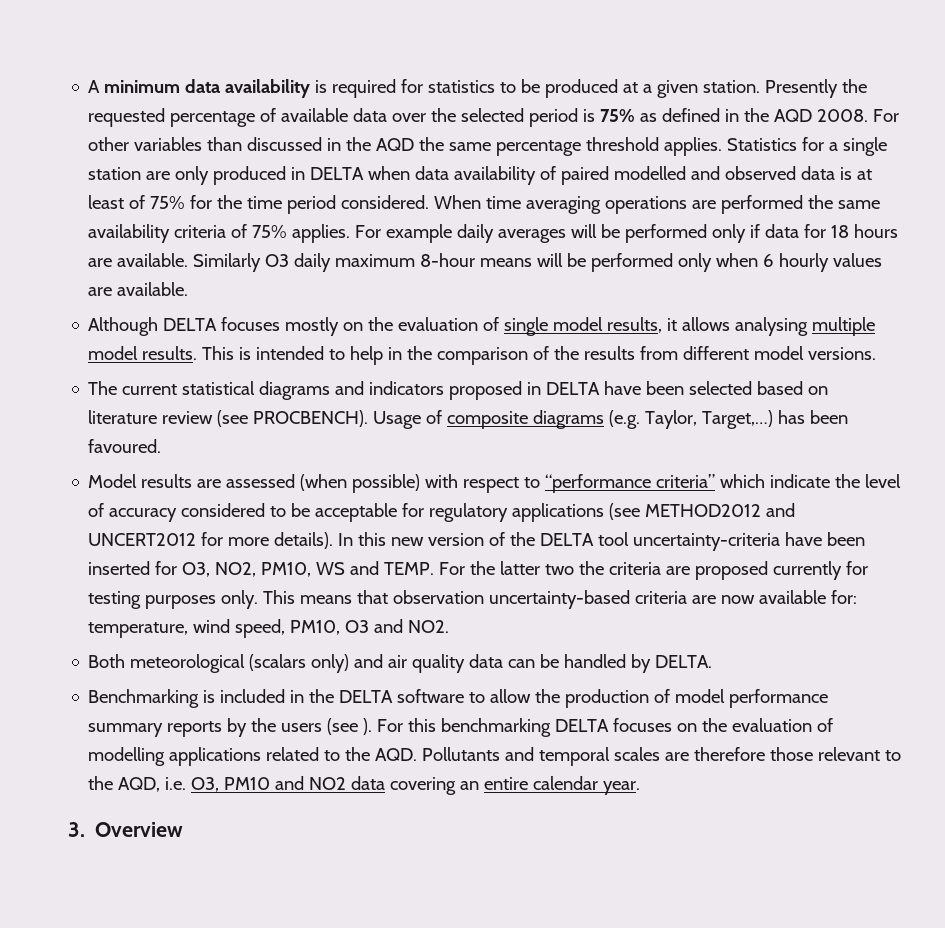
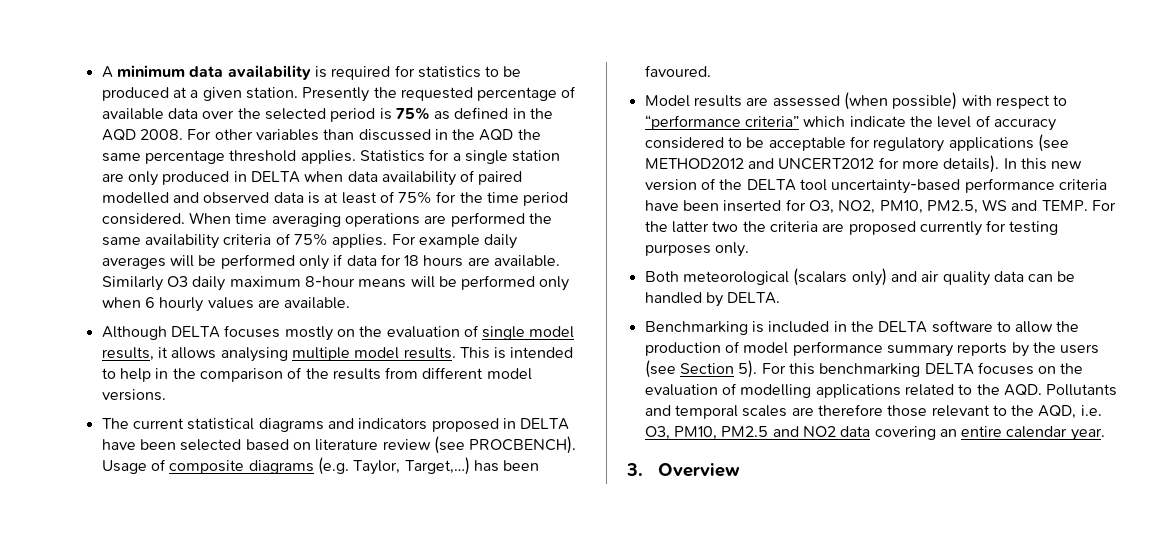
[633,533,781,551] uncertainty-criteria -> [831,178,1107,194] uncertainty-based performance criteria
(312, 569) none -> [926,200,978,214] PM2.5,
[263,590,858,609] [88,619,450,638] This means that observation uncertainty-based criteria are now available for: temperature, wind speed, PM10, O3 and NO2. -> (749, 249) none
[363,718,373,735] ). -> [679,360,758,378] Section 5).
[224,777,271,790] PM10 -> [673,426,769,440] PM10, PM2.5

